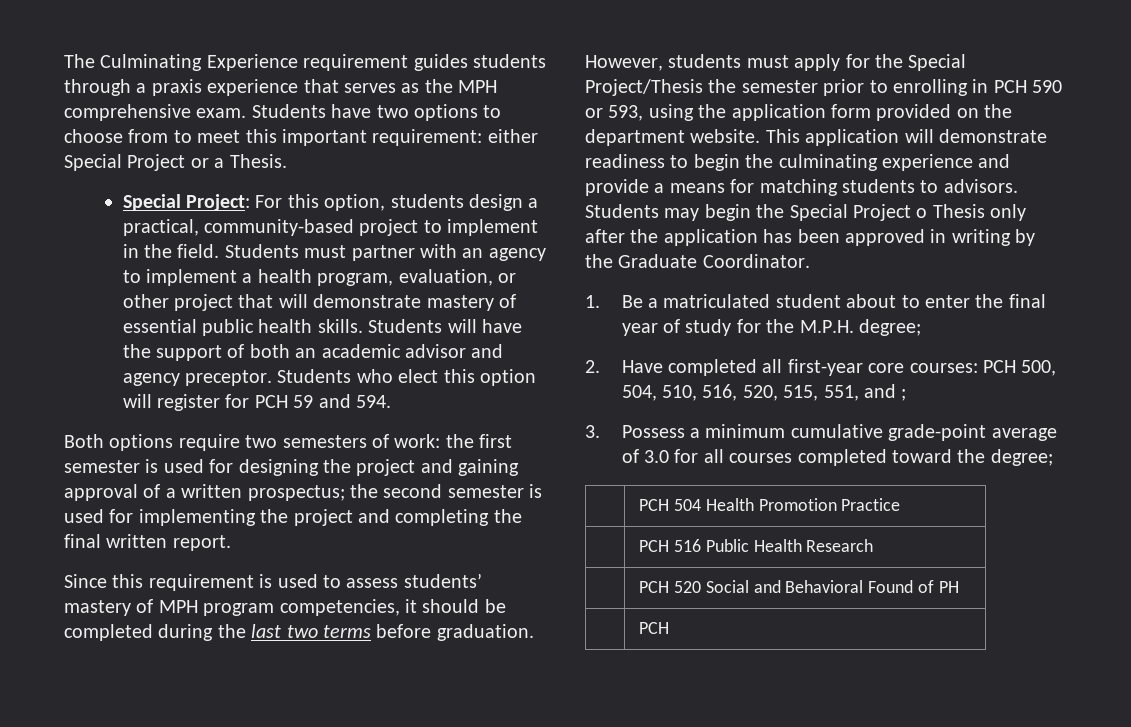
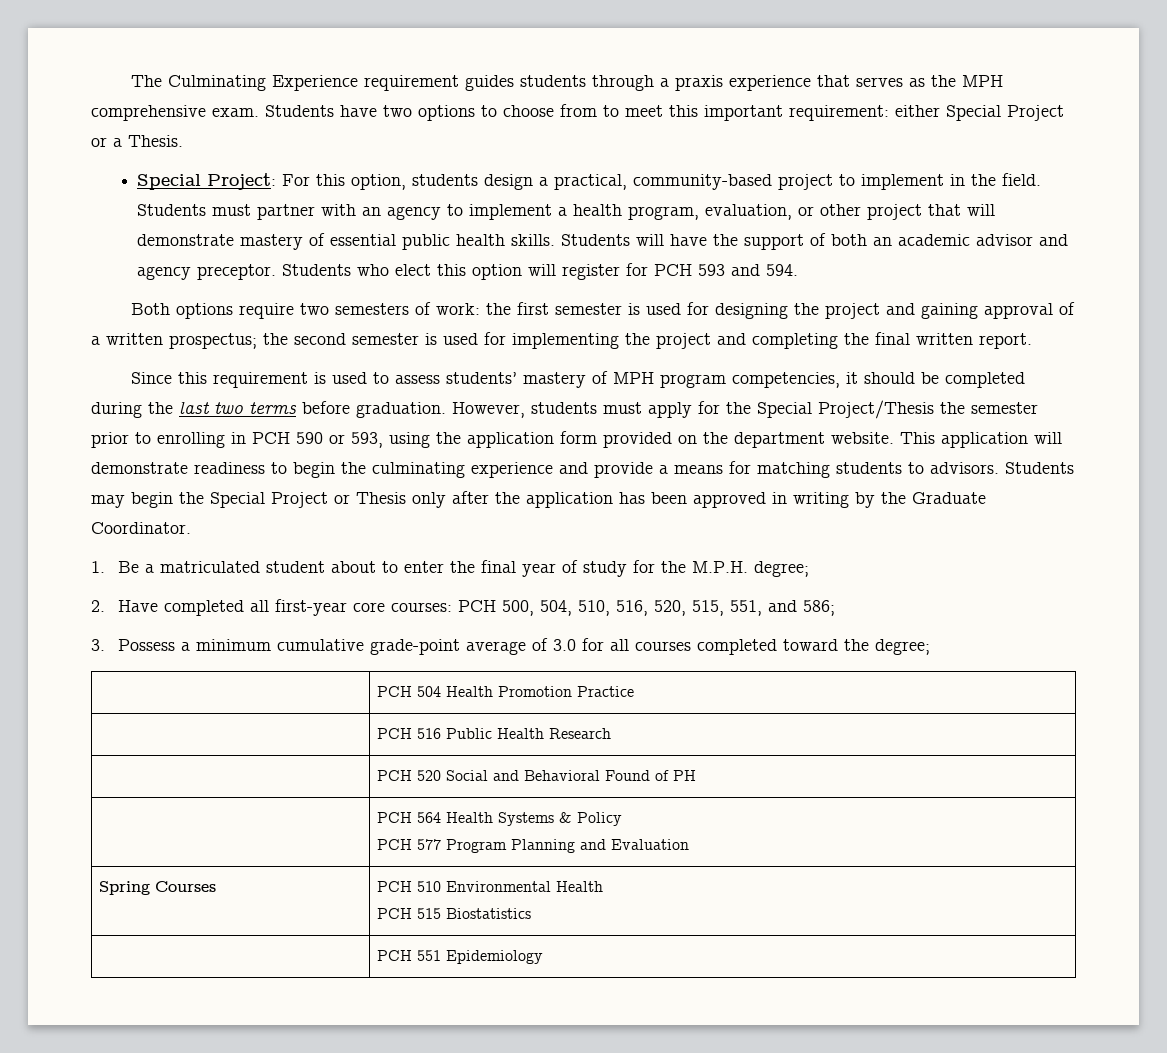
[293,395,314,408] 59 -> [698,264,726,276] 593
[916,208,928,218] o -> [334,494,350,504] or
[901,389,907,401] ; -> [803,600,836,616] 586;
(669, 628) none -> [416,812,622,826] [376,839,689,853] [98,881,216,895] [376,881,603,892] [376,908,531,919] [376,950,543,964] 564 Health Systems & Policy // PCH 577 Program Planning and Evaluation // Spring Courses | PCH 510 Environmental Health // PCH 515 Biostatistics // | PCH 551 Epidemiology

